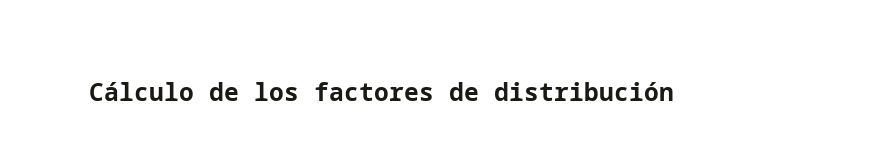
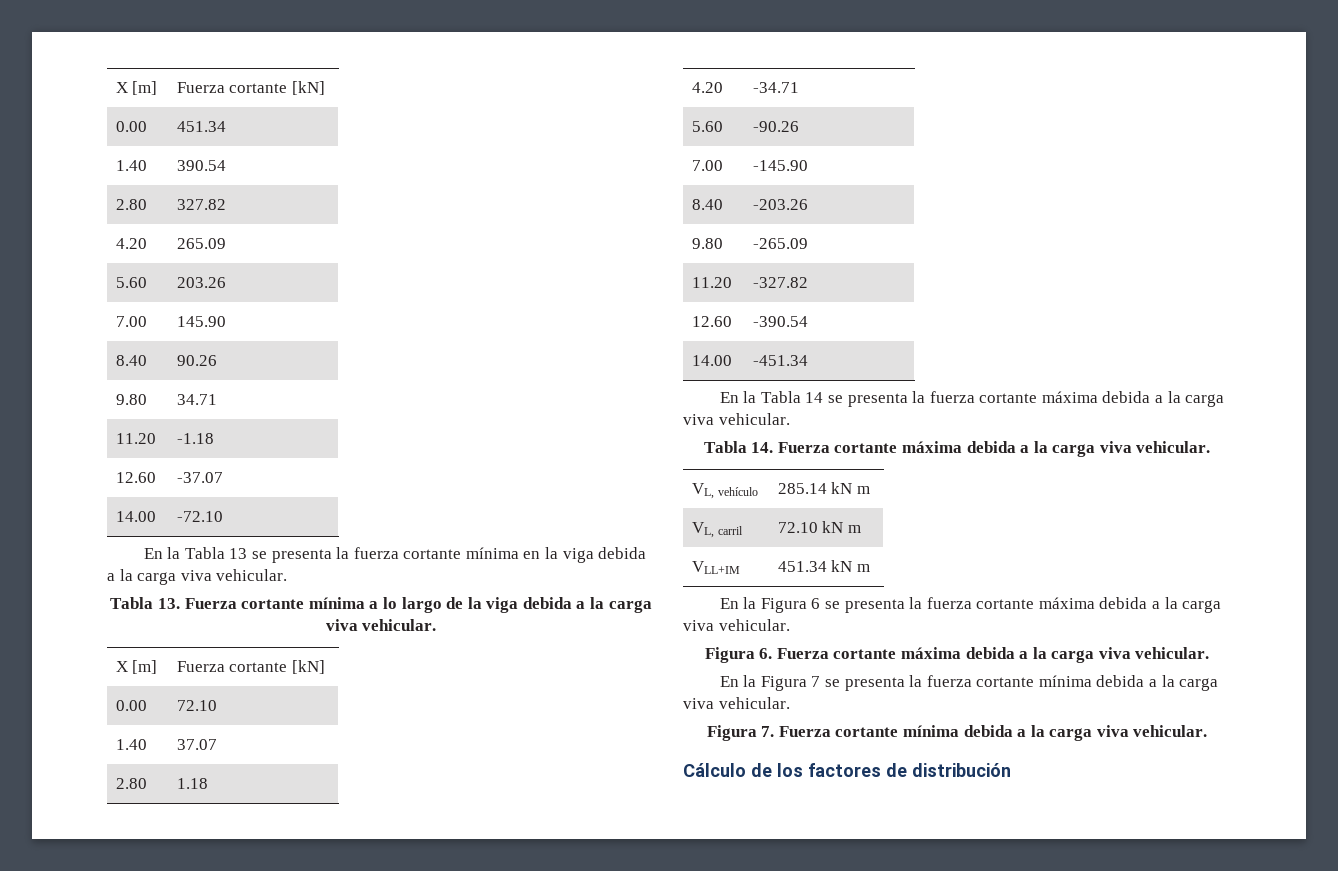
(89, 91) none -> [115,81,158,95] [176,81,326,95] [115,121,147,132] [176,121,226,132] [115,160,147,171] [176,160,226,171] [115,199,147,210] [176,199,226,210] [115,238,147,249] [176,238,226,249] [115,277,147,288] [176,277,226,288] [115,316,147,327] [176,316,226,327] [115,355,147,366] [176,355,217,366] [115,394,147,405] [176,394,217,405] [115,433,156,444] [176,433,214,444] [115,472,156,483] [176,472,223,483] [115,511,156,522] [176,511,223,522] [143,547,647,563] [107,569,288,585] [110,597,652,613] [325,619,437,631] [115,660,158,674] [176,660,326,674] [115,700,147,711] [176,700,217,711] [115,739,147,750] [176,739,217,750] [115,778,147,789] [176,778,208,789] [691,82,723,93] [752,82,799,93] [691,121,723,132] [752,121,799,132] [691,160,723,171] [752,160,808,171] [691,199,723,210] [752,199,808,210] [691,238,723,249] [752,238,808,249] [691,277,732,288] [752,277,808,288] [691,316,732,327] [752,316,808,327] [691,355,732,366] [752,355,808,366] [719,391,1225,407] [683,413,790,425] [703,441,1211,457] [691,483,759,499] [777,482,871,494] [691,522,744,538] [777,521,862,533] [691,561,740,574] [777,560,871,572] [719,597,1222,613] [683,619,790,631] [704,647,1210,663] [719,675,1219,691] [683,697,790,709] [706,725,1208,741] X [m] | Fuerza cortante [kN] // 0.00 | 451.34 // 1.40 | 390.54 // 2.80 | 327.82 // 4.20 | 265.09 // 5.60 | 203.26 // 7.00 | 145.90 // 8.40 | 90.26 // 9.80 | 34.71 // 11.20 | -1.18 // 12.60 | -37.07 // 14.00 | -72.10 // En la Tabla 13 se presenta la fuerza cortante mínima en la viga debida a la carga viva vehicular. // Tabla 13. Fuerza cortante mínima a lo largo de la viga debida a la carga viva vehicular. // X [m] | Fuerza cortante [kN] // 0.00 | 72.10 // 1.40 | 37.07 // 2.80 | 1.18 // 4.20 | -34.71 // 5.60 | -90.26 // 7.00 | -145.90 // 8.40 | -203.26 // 9.80 | -265.09 // 11.20 | -327.82 // 12.60 | -390.54 // 14.00 | -451.34 // En la Tabla 14 se presenta la fuerza cortante máxima debida a la carga viva vehicular. // Tabla 14. Fuerza cortante máxima debida a la carga viva vehicular. // VL, vehículo | 285.14 kN m // VL, carril | 72.10 kN m // VLL+IM | 451.34 kN m // En la Figura 6 se presenta la fuerza cortante máxima debida a la carga viva vehicular. // Figura 6. Fuerza cortante máxima debida a la carga viva vehicular. // En la Figura 7 se presenta la fuerza cortante mínima debida a la carga viva vehicular. // Figura 7. Fuerza cortante mínima debida a la carga viva vehicular. //

